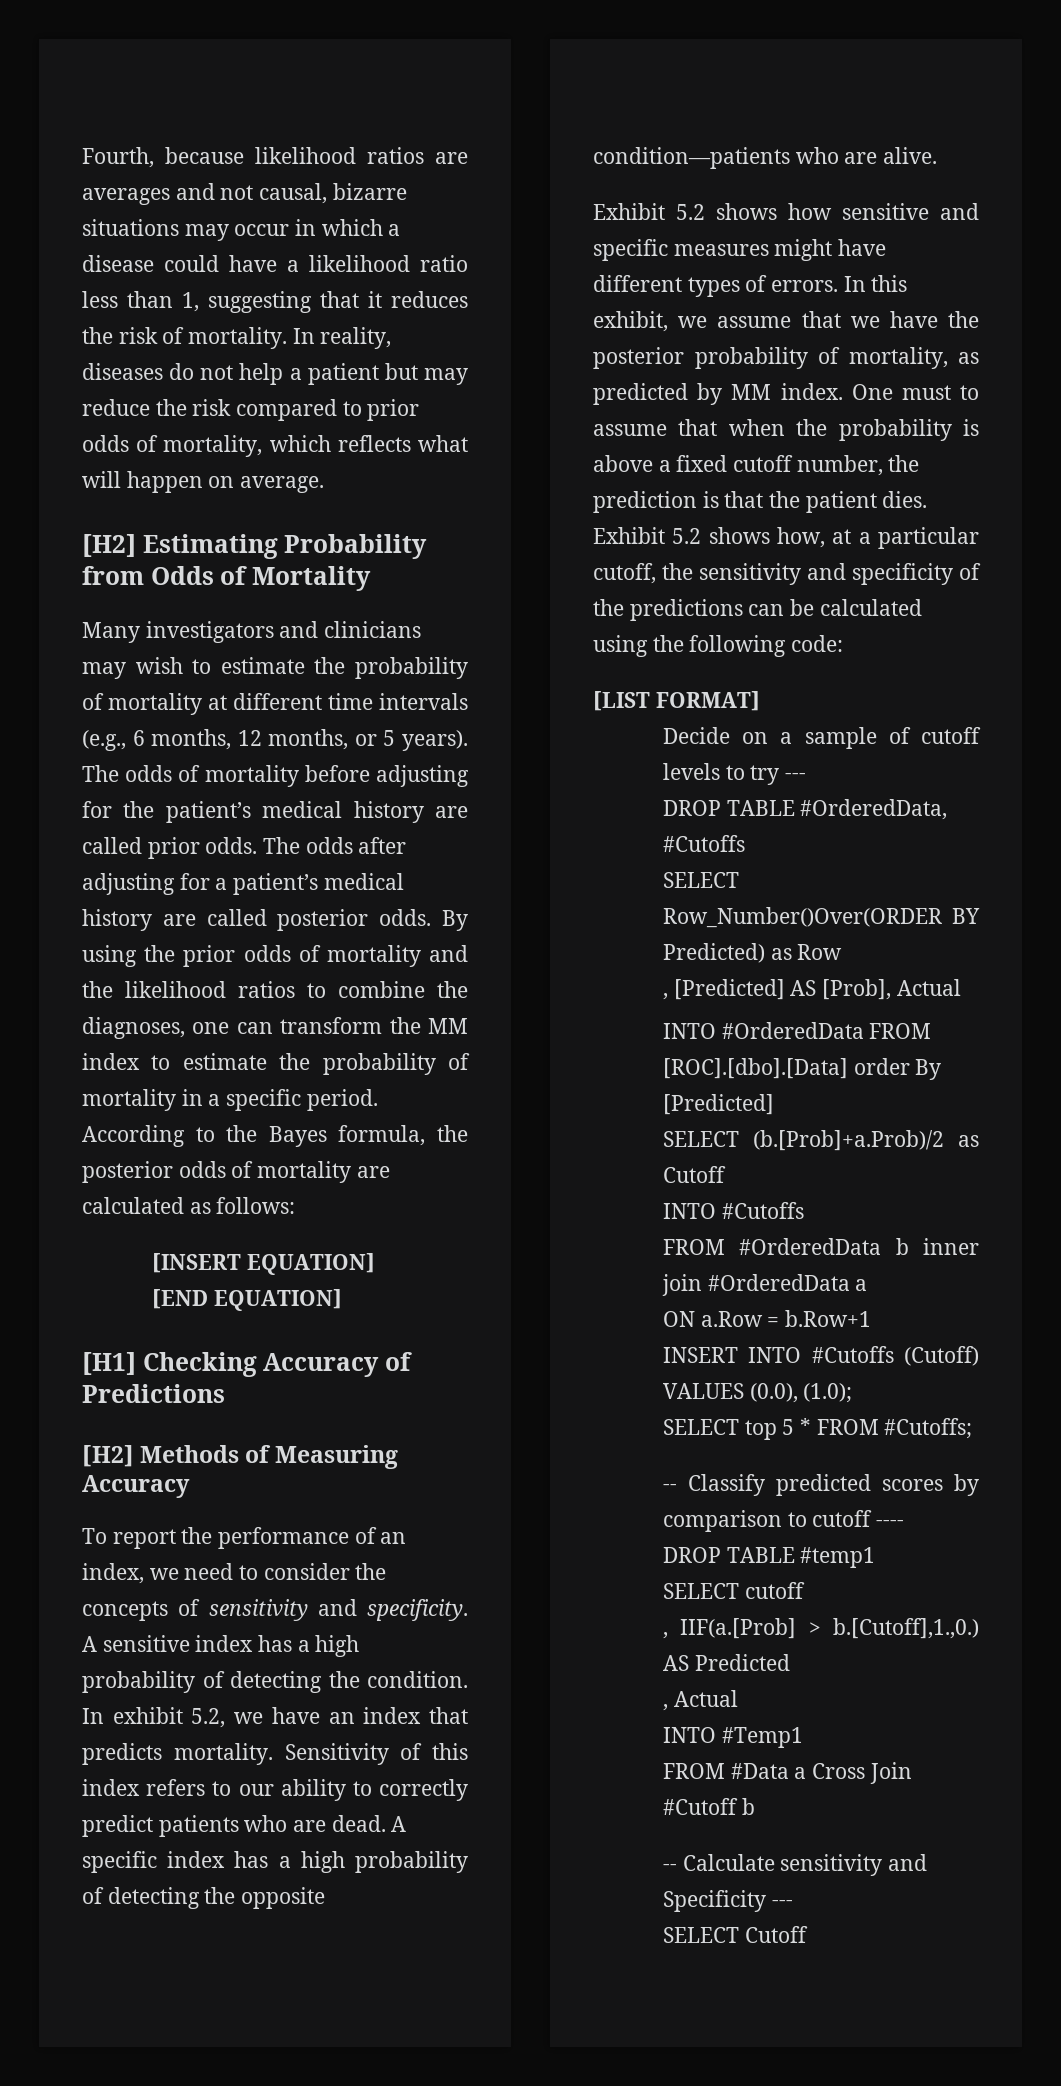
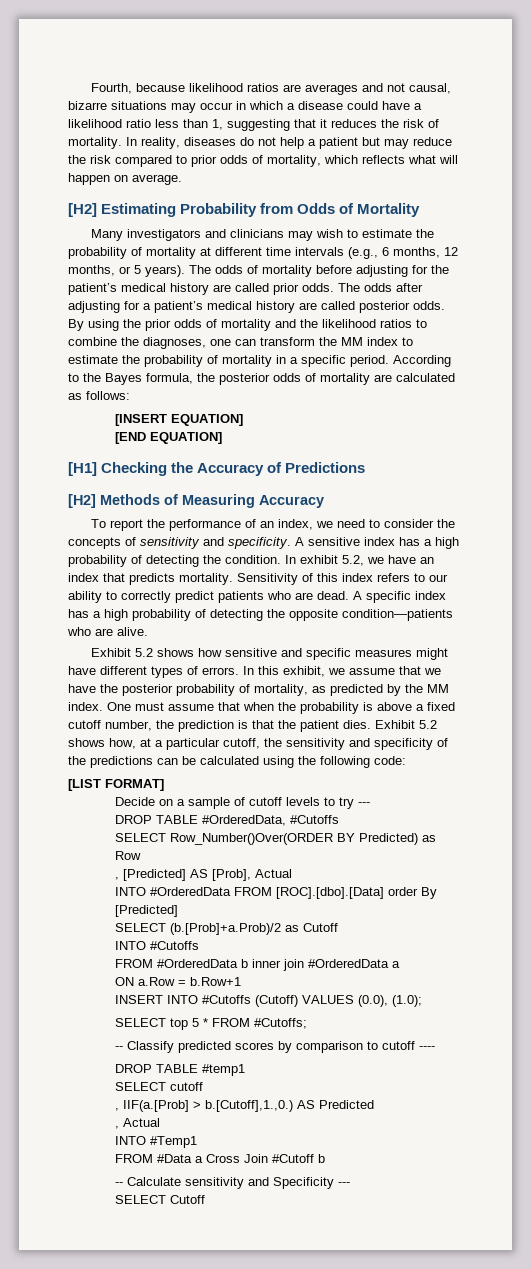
(257, 1364) none -> [171,462,194,473] the
(723, 394) none -> [405,684,423,693] the
[960,385,979,400] to -> (164, 706) none

